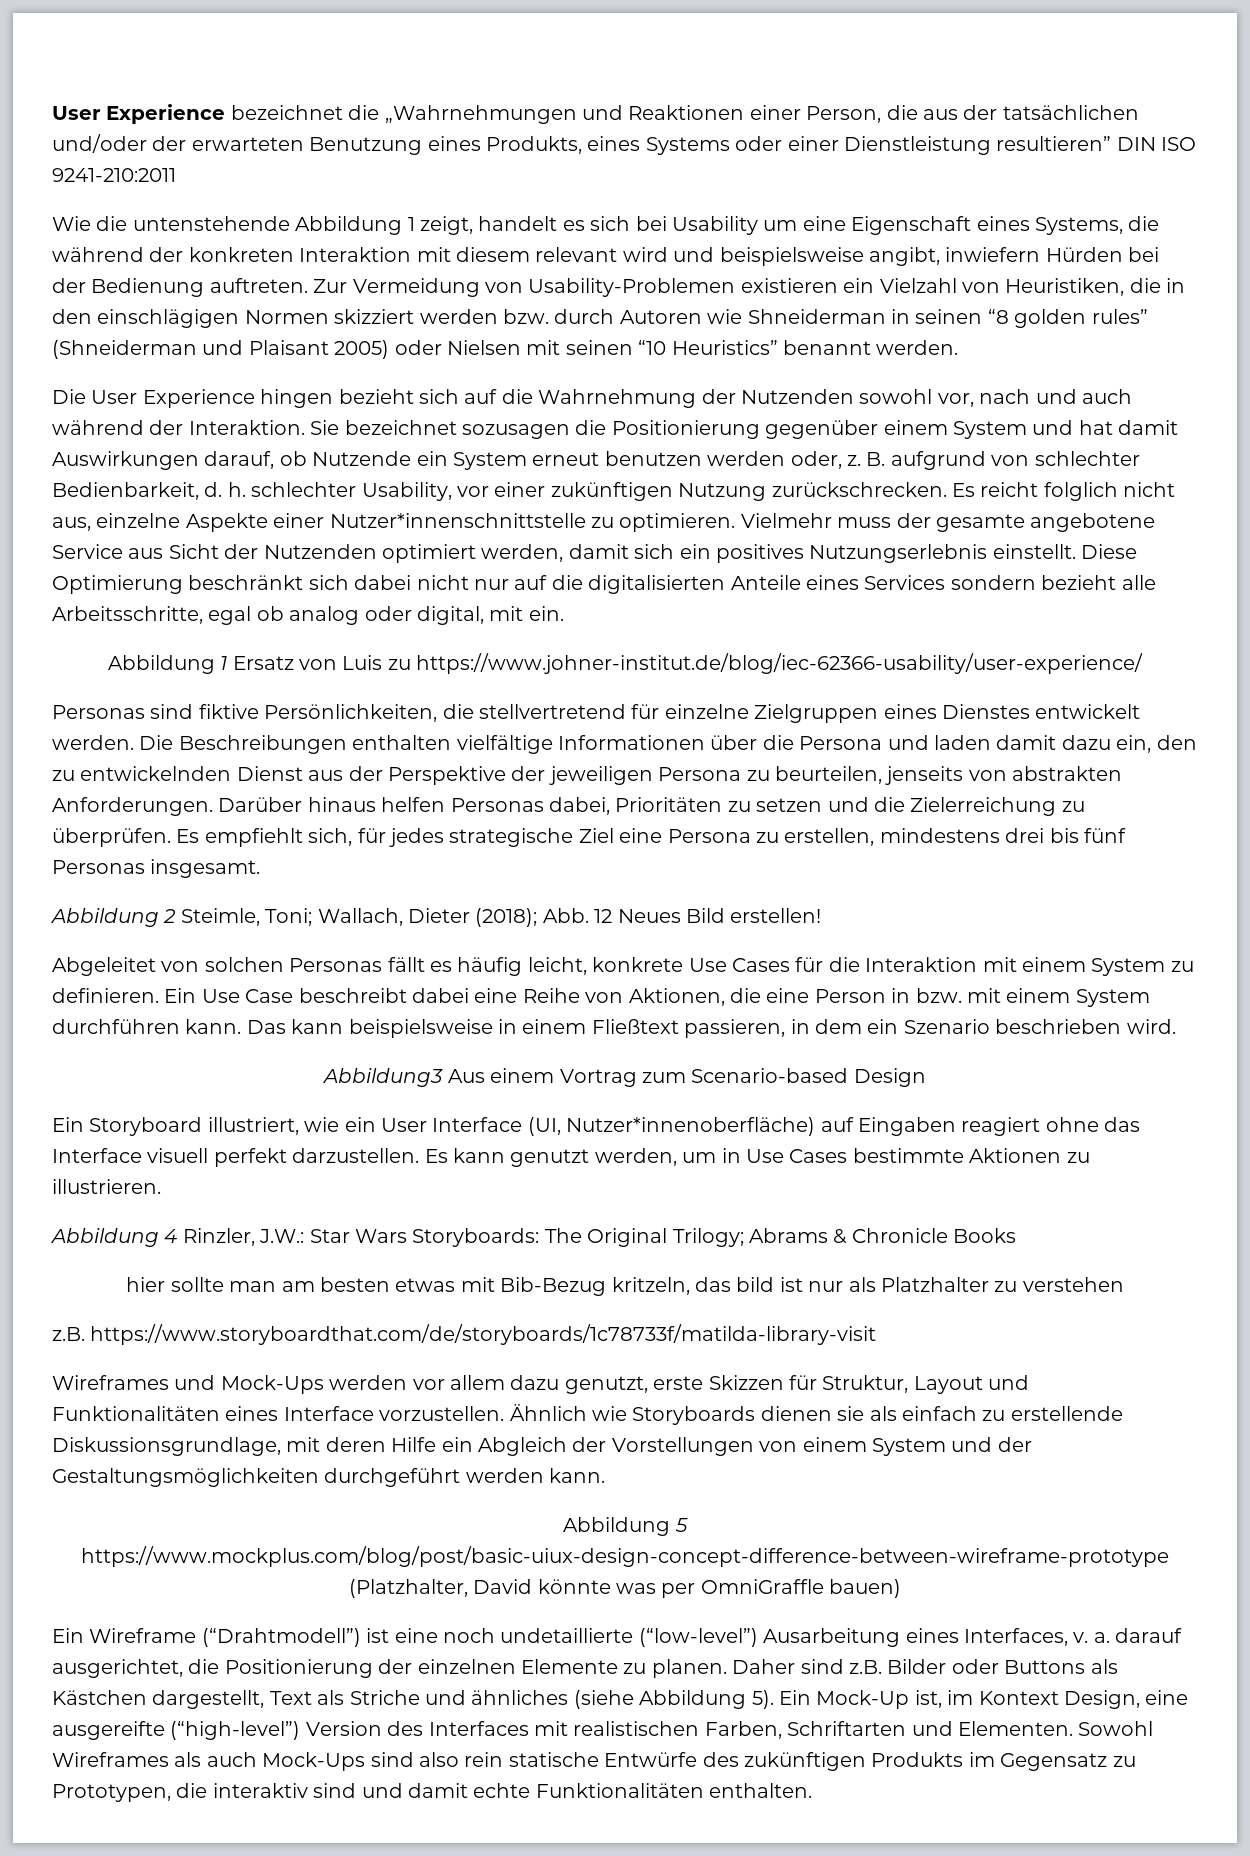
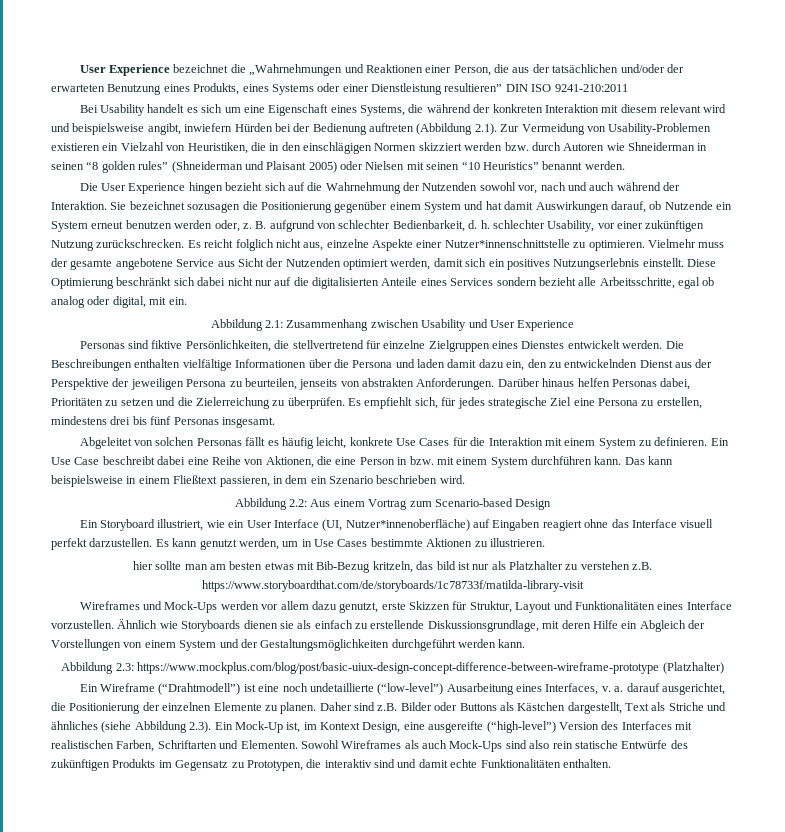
[52,216,473,235] Wie die untenstehende Abbildung 1 zeigt, -> [79,104,146,116] Bei Usability
[635,216,758,235] bei Usability -> (223, 108) none
[209,278,308,293] auftreten. -> [369,123,497,135] auftreten (Abbildung 2.1).
[220,653,1144,674] 1 Ersatz von Luis zu https://www.johner-institut.de/blog/iec-62366-usability/user-experience/ -> [265,319,575,331] 2.1: Zusammenhang zwischen Usability und User Experience
[50,908,822,927] // Abbildung 2 Steimle, Toni; Wallach, Dieter (2018); Abb. 12 Neues Bild erstellen! -> (275, 422) none
[322,1068,444,1087] Abbildung3 -> [234,498,308,510] Abbildung 2.2:
[50,1228,1017,1247] // Abbildung 4 Rinzler, J.W.: Star Wars Storyboards: The Original Trilogy; Abrams & Chronicle Books -> (545, 542) none
(1124, 1284) // -> (630, 565) none
[674,1518,688,1532] [81,1546,1169,1567] [348,1579,902,1598] 5 https://www.mockplus.com/blog/post/basic-uiux-design-concept-difference-between-wireframe-prototype (Platzhalter, David könnte was per OmniGraffle bauen) -> [115,662,724,674] 2.3: https://www.mockplus.com/blog/post/basic-uiux-design-concept-difference-between-wireframe-prototype (Platzhalter)
[751,1690,774,1709] 5). -> [189,721,212,733] 2.3).

